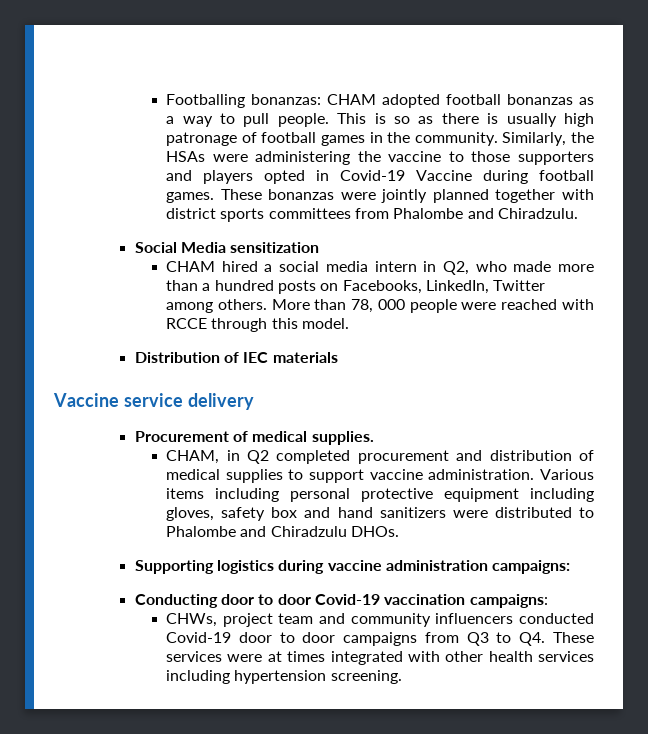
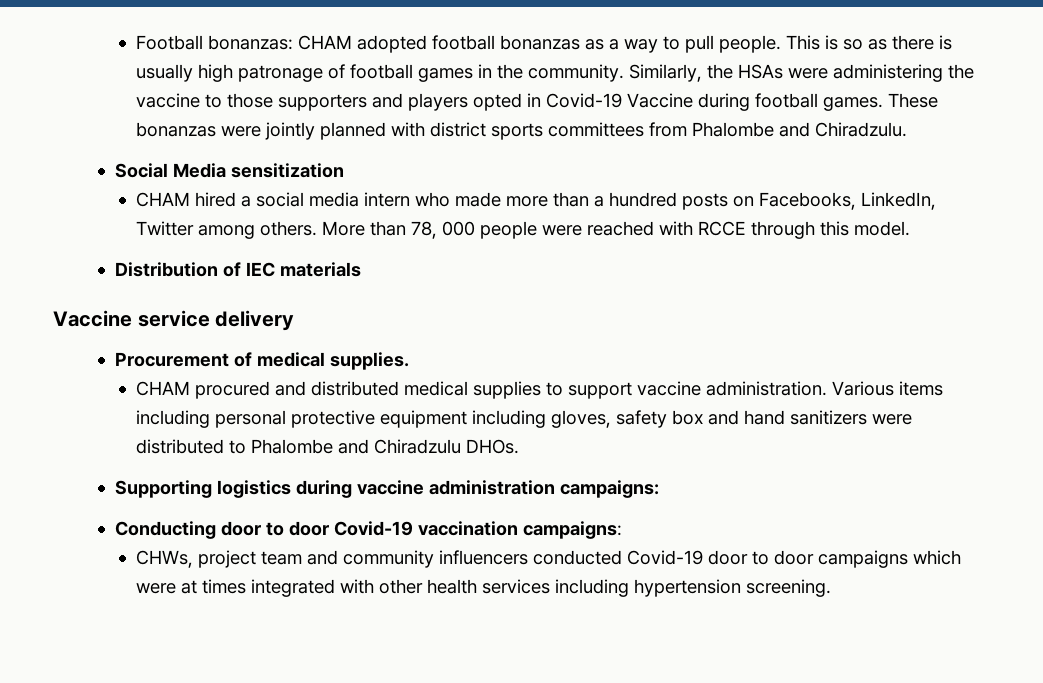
[166,94,246,108] Footballing -> [135,35,203,50] Football
[495,189,556,203] together -> (386, 131) none
[423,261,469,275] in Q2, -> (410, 199) none
[166,450,594,464] CHAM, in Q2 completed procurement and distribution of -> [135,381,399,399] CHAM procured and distributed
[424,632,594,646] [166,651,223,662] from Q3 to Q4. These services -> [912,550,961,565] which

